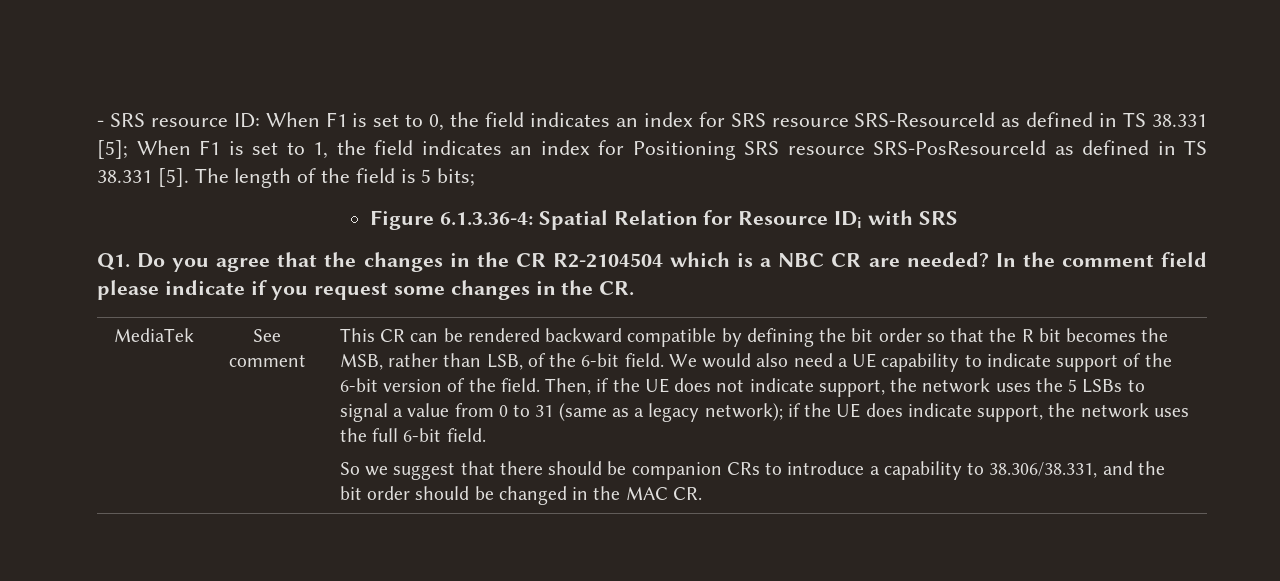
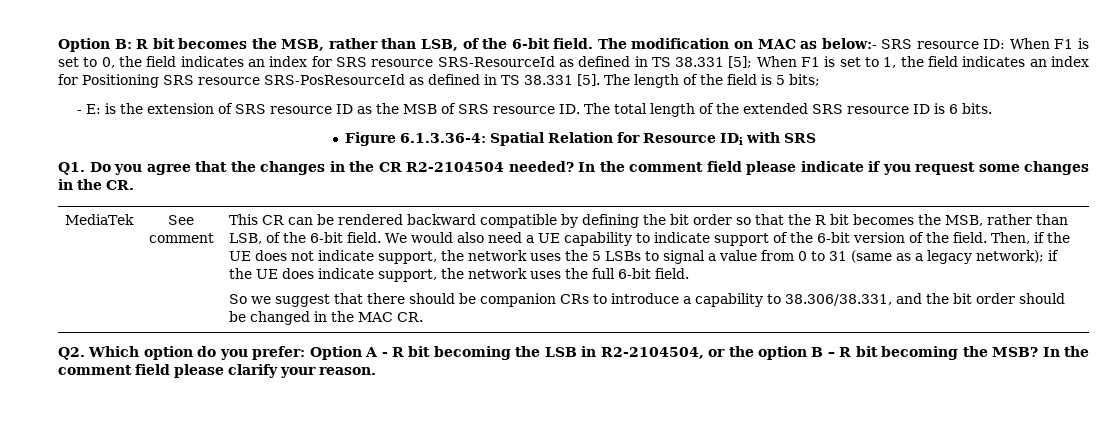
[97,120,104,127] - -> [58,38,877,52] Option B: R bit becomes the MSB, rather than LSB, of the 6-bit field. The modification on MAC as below:-
(476, 177) none -> [76,103,992,117] // - E: is the extension of SRS resource ID as the MSB of SRS resource ID. The total length of the extended SRS resource ID is 6 bits.
[670,252,900,267] which is a NBC CR are -> (504, 167) none
(702, 493) none -> [58,346,1090,360] [58,364,376,378] // Q2. Which option do you prefer: Option A - R bit becoming the LSB in R2-2104504, or the option B – R bit becoming the MSB? In the comment field please clarify your reason.

